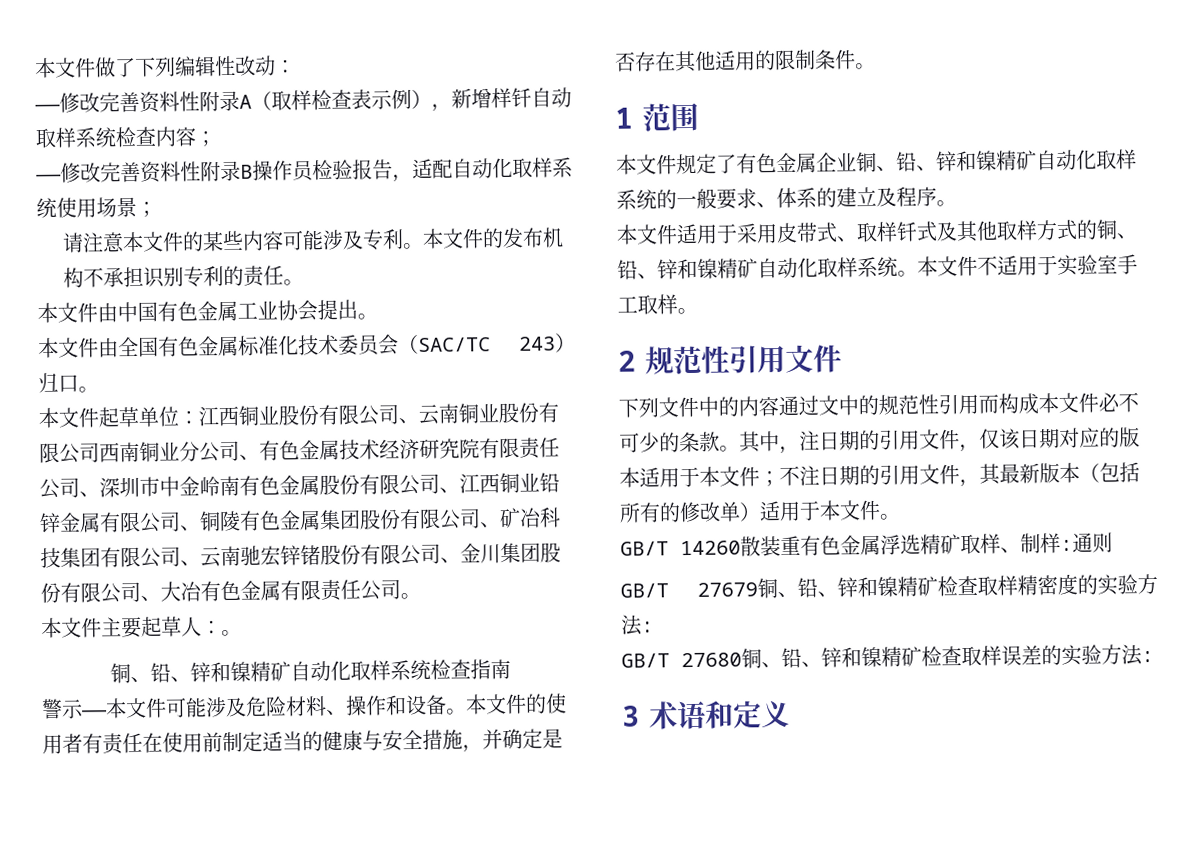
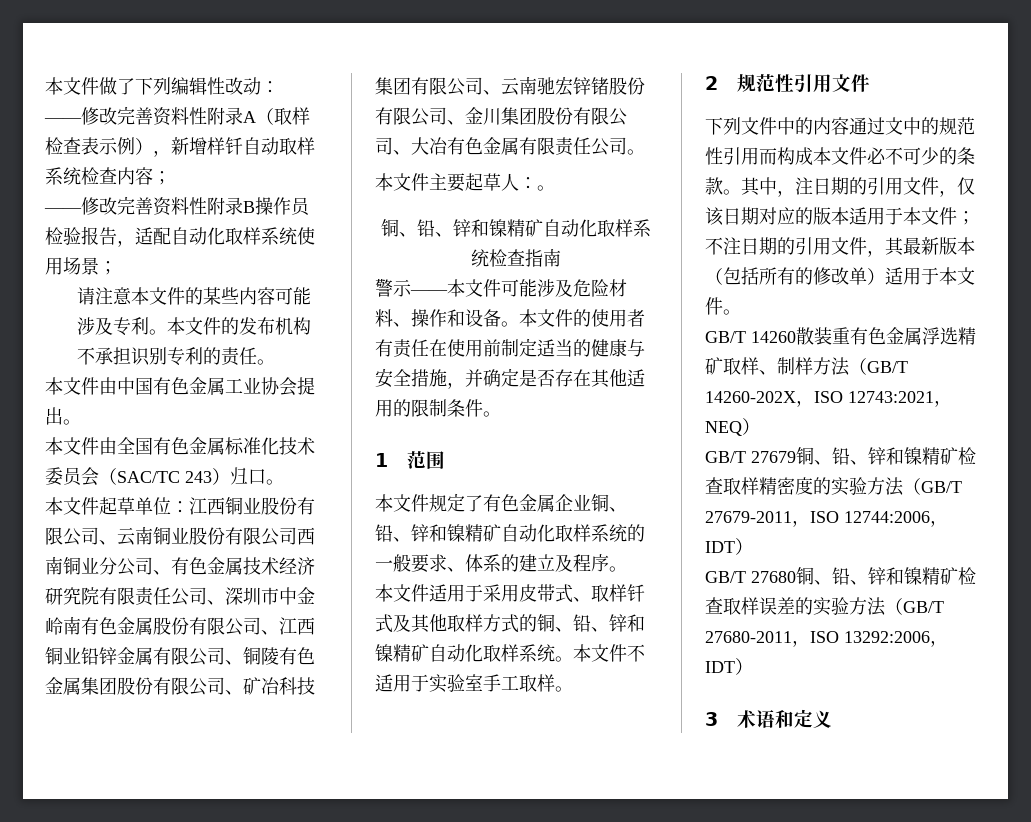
[1060,532,1113,553] :通则 -> [813,357,908,376] [705,391,952,407] [705,418,760,436] 方法（GB/T 14260-202X，ISO 12743:2021，NEQ）
[641,621,654,633] : -> [903,478,962,495] [705,511,948,527] [705,538,753,555] （GB/T 27679-2011，ISO 12744:2006，IDT）
[1141,650,1154,663] : -> [885,598,944,615] [705,631,948,647] [705,658,753,675] （GB/T 27680-2011，ISO 13292:2006，IDT）

